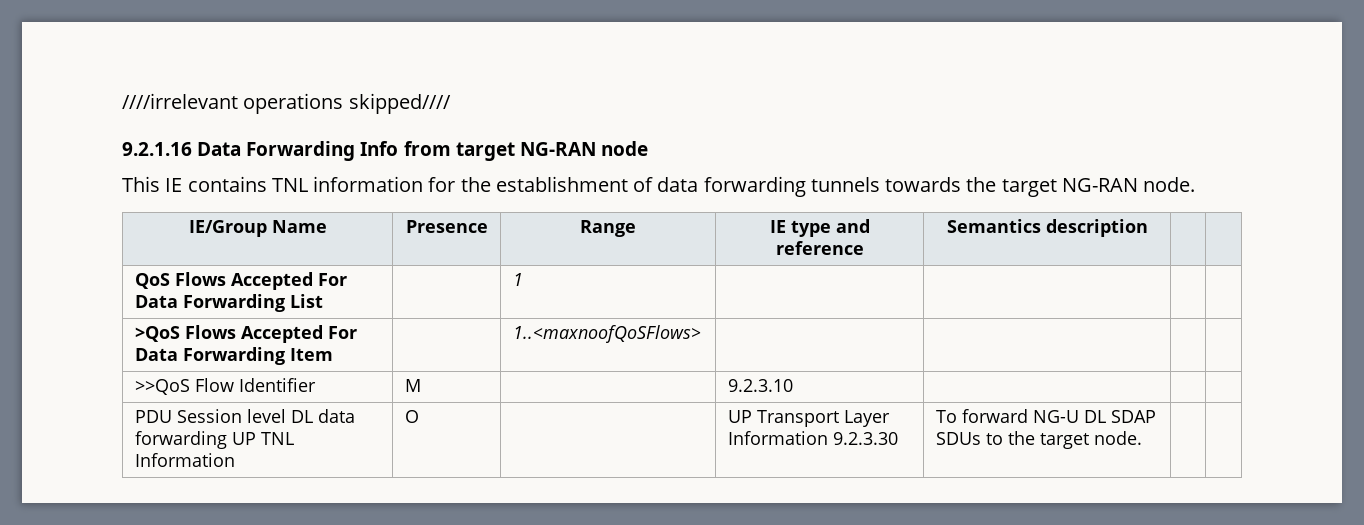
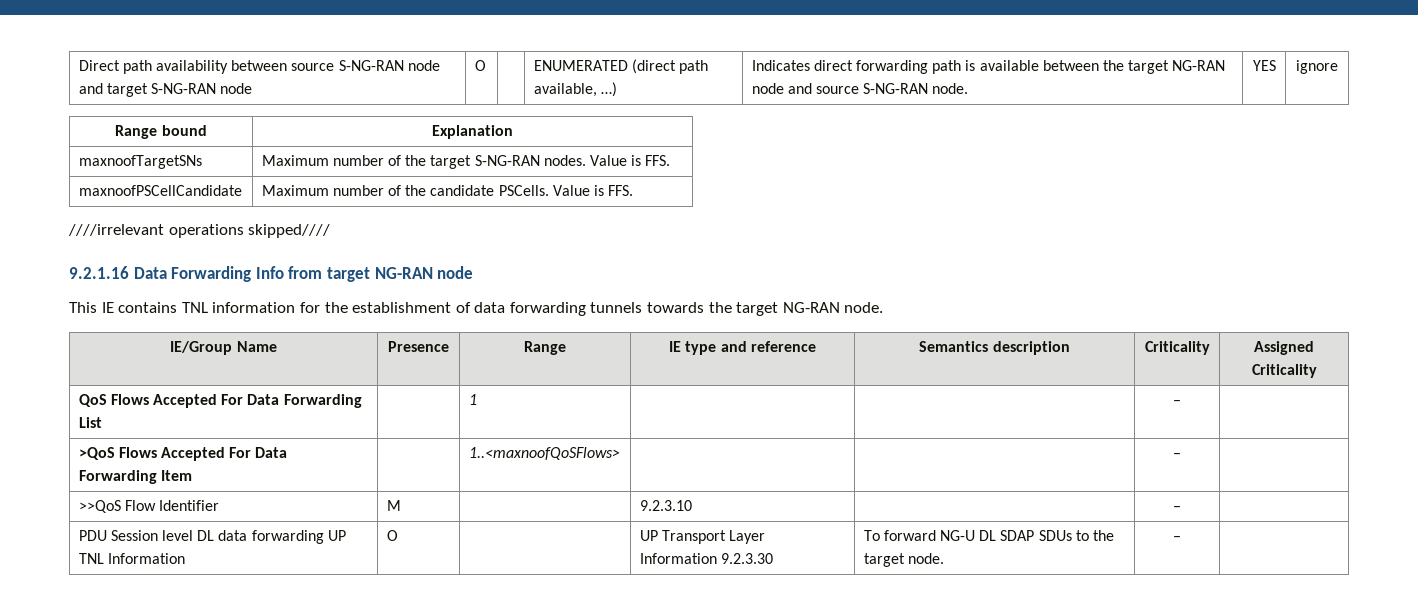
(122, 101) none -> [78,60,440,74] [78,83,253,97] [474,60,486,71] [533,59,709,74] [533,82,617,97] [751,60,1226,74] [751,83,969,94] [1252,60,1276,71] [1295,60,1338,74] [115,125,207,139] [432,125,513,139] [78,155,202,169] [261,155,671,169] [78,185,242,196] [261,185,634,196] Direct path availability between source S-NG-RAN node and target S-NG-RAN node | O | | ENUMERATED (direct path available, …) | Indicates direct forwarding path is available between the target NG-RAN node and source S-NG-RAN node. | YES | ignore // Range bound | Explanation // maxnoofTargetSNs | Maximum number of the target S-NG-RAN nodes. Value is FFS. // maxnoofPSCellCandidate | Maximum number of the candidate PSCells. Value is FFS. //
(1148, 228) | -> [1144,341,1210,355] [1253,341,1314,355] [1251,364,1317,378] Criticality | Assigned Criticality
(523, 279) none -> [1172,400,1181,405] –
(701, 334) none -> [1172,453,1181,458] –
(793, 385) none -> [1172,506,1181,511] –
(1142, 438) none -> [1172,536,1181,541] –

